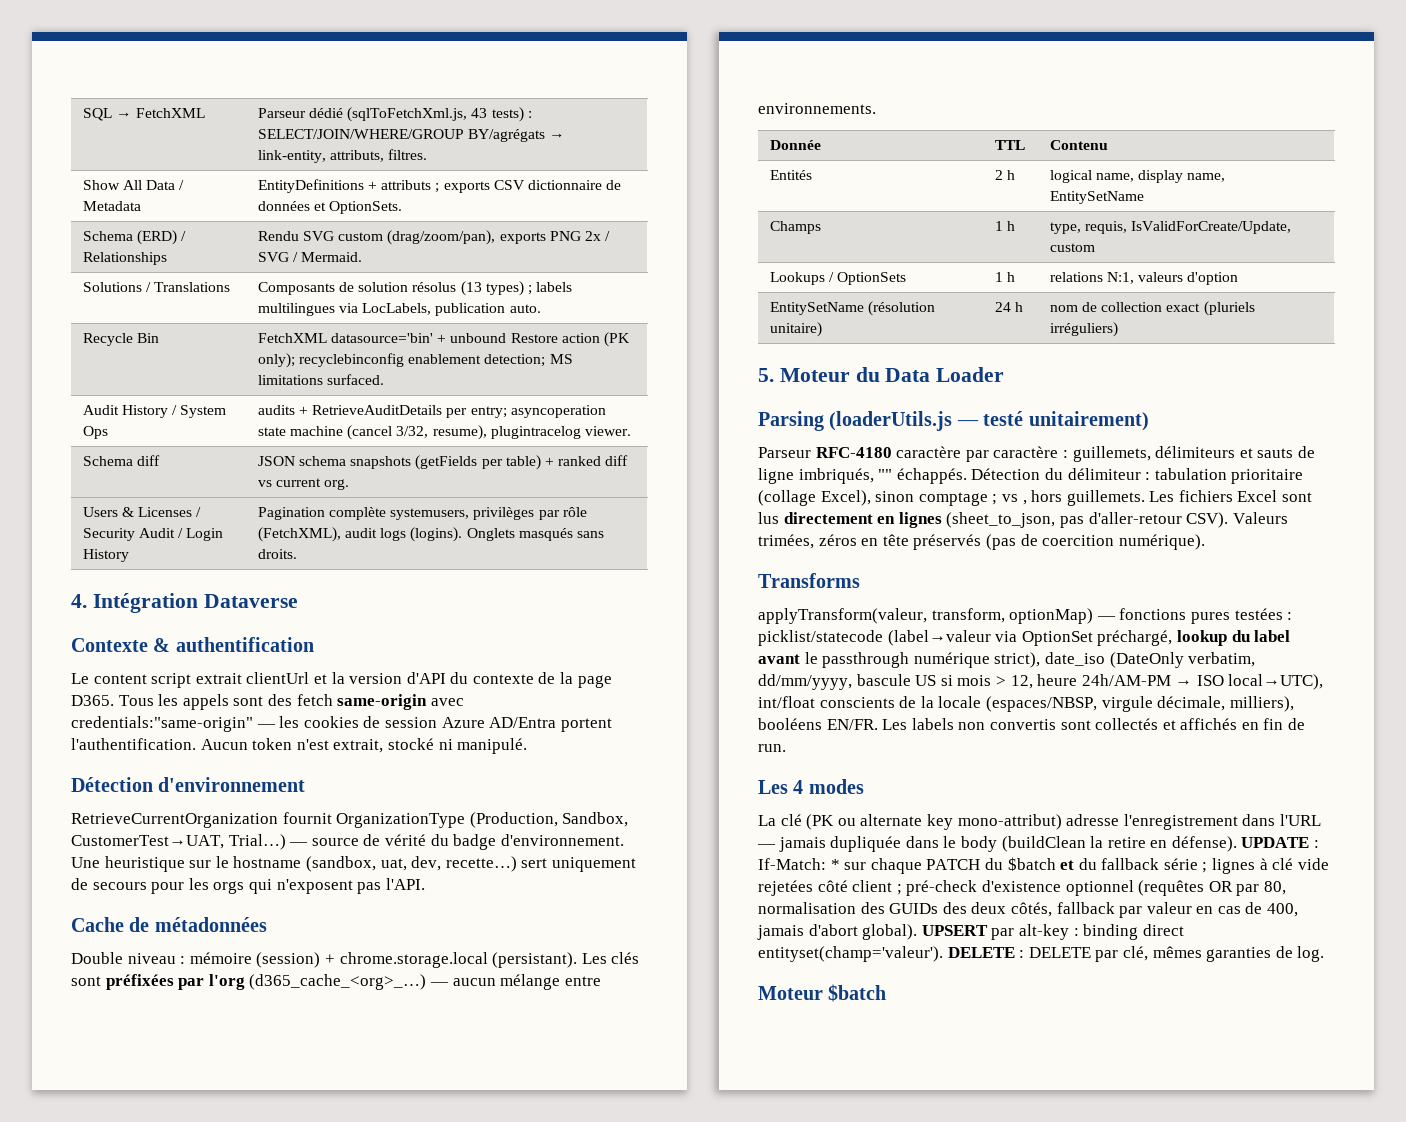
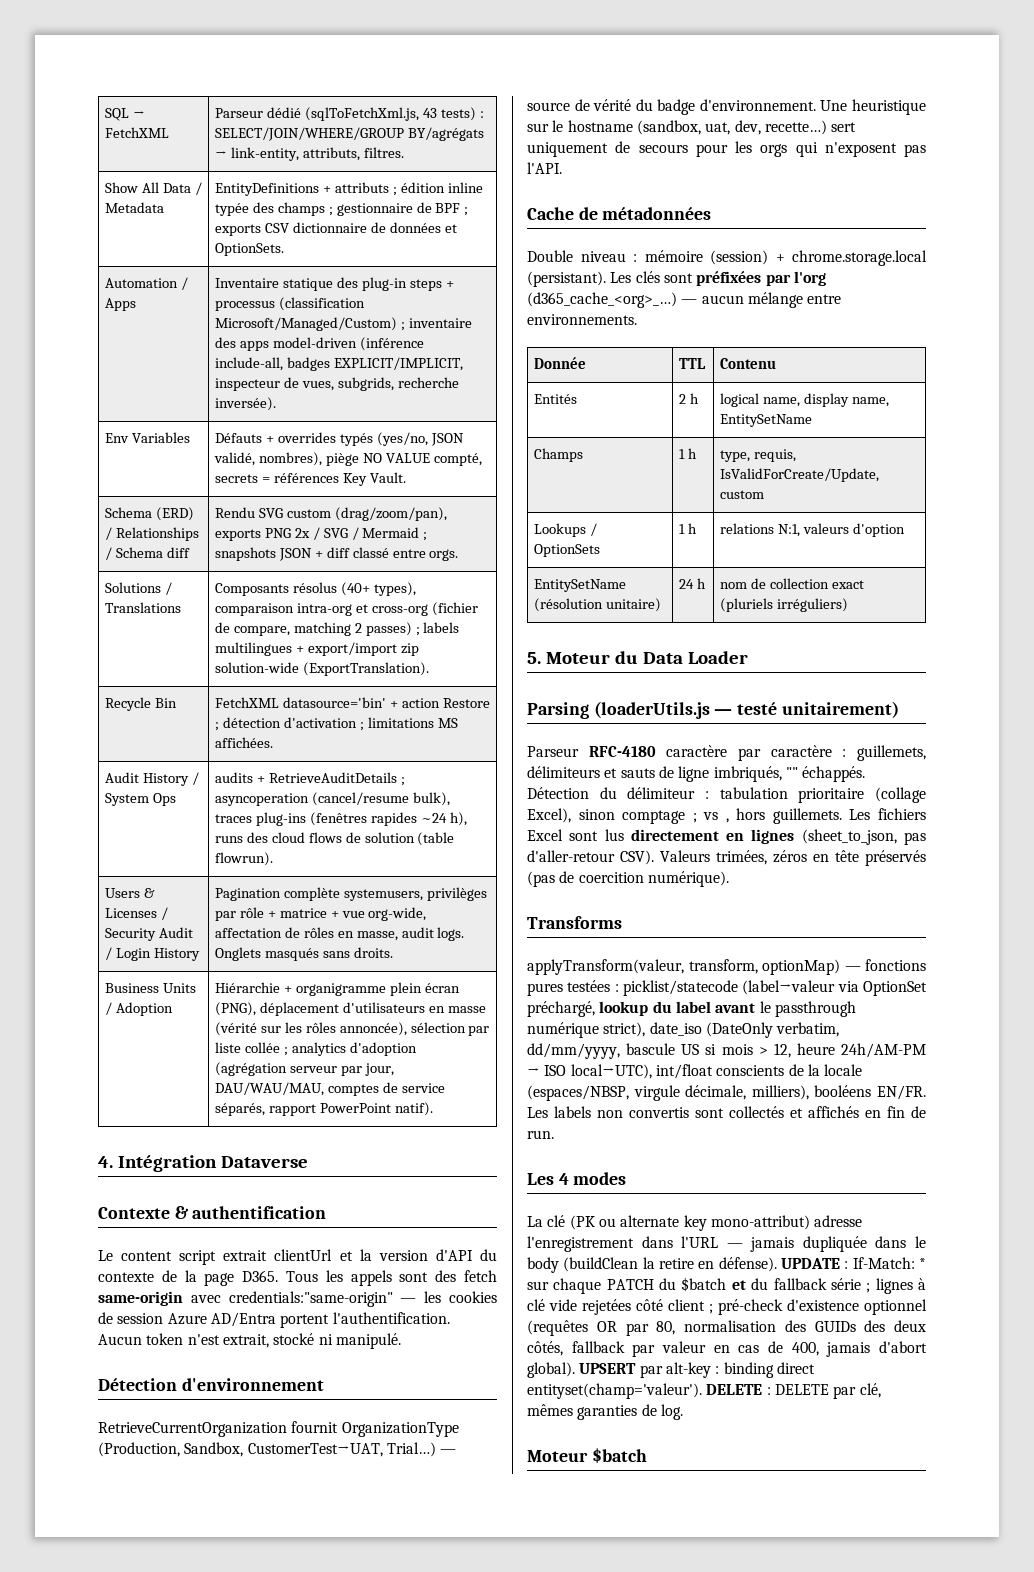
(440, 188) none -> [400,182,483,193] [214,202,469,216] édition inline typée des champs ; gestionnaire de BPF ;
(403, 207) none -> [104,277,188,290] [104,298,136,311] [214,277,454,291] [214,297,365,311] [214,317,472,331] [214,337,424,351] [214,357,463,371] [214,377,459,391] [214,397,276,411] [104,432,190,443] [214,432,464,446] [213,452,482,466] [214,472,406,486] // Automation / Apps | Inventaire statique des plug-in steps + processus (classification Microsoft/Managed/Custom) ; inventaire des apps model-driven (inférence include-all, badges EXPLICIT/IMPLICIT, inspecteur de vues, subgrids, recherche inversée). // Env Variables | Défauts + overrides typés (yes/no, JSON validé, nombres), piège NO VALUE compté, secrets = références Key Vault.
(167, 258) none -> [104,547,190,560] / Schema diff
[301,252,363,262] [82,282,231,292] [257,281,573,296] [257,303,541,316] Mermaid. // Solutions / Translations | Composants de solution résolus (13 types) ; labels multilingues via LocLabels, publication auto. -> [362,527,428,541] [214,547,459,561] [104,582,172,595] [104,602,181,613] [214,582,416,596] [214,602,478,616] [214,622,460,636] [214,642,419,656] [214,662,429,676] Mermaid ; snapshots JSON + diff classé entre orgs. // Solutions / Translations | Composants résolus (40+ types), comparaison intra-org et cross-org (fichier de compare, matching 2 passes) ; labels multilingues + export/import zip solution-wide (ExportTranslation).
[450,332,631,347] [257,353,573,368] [257,374,385,385] unbound Restore action (PK only); recyclebinconfig enablement detection; MS limitations surfaced. -> [401,698,490,708] [214,717,458,731] [214,737,273,748] action Restore ; détection d'activation ; limitations MS affichées.
[446,405,606,418] [257,425,632,440] [82,455,161,466] [257,455,629,470] [257,478,350,490] per entry; asyncoperation state machine (cancel 3/32, resume), plugintracelog viewer. // Schema diff | JSON schema snapshots (getFields per table) + ranked diff vs current org. -> [400,777,405,786] [214,792,450,806] [214,812,467,826] [214,832,455,846] [214,852,273,866] ; asyncoperation (cancel/resume bulk), traces plug-ins (fenêtres rapides ~24 h), runs des cloud flows de solution (table flowrun).
[257,527,605,542] [257,549,297,559] (FetchXML), audit logs (logins). Onglets masqués sans droits. -> [267,907,427,921] [214,927,465,941] [214,947,393,961] [104,983,196,993] [104,1002,173,1016] [214,982,460,996] [214,1002,486,1016] [214,1022,490,1036] [214,1042,417,1056] [214,1062,394,1076] [214,1082,445,1096] [214,1102,433,1116] + matrice + vue org-wide, affectation de rôles en masse, audit logs. Onglets masqués sans droits. // Business Units / Adoption | Hiérarchie + organigramme plein écran (PNG), déplacement d'utilisateurs en masse (vérité sur les rôles annoncée), sélection par liste collée ; analytics d'adoption (agrégation serveur par jour, DAU/WAU/MAU, comptes de service séparés, rapport PowerPoint natif).

